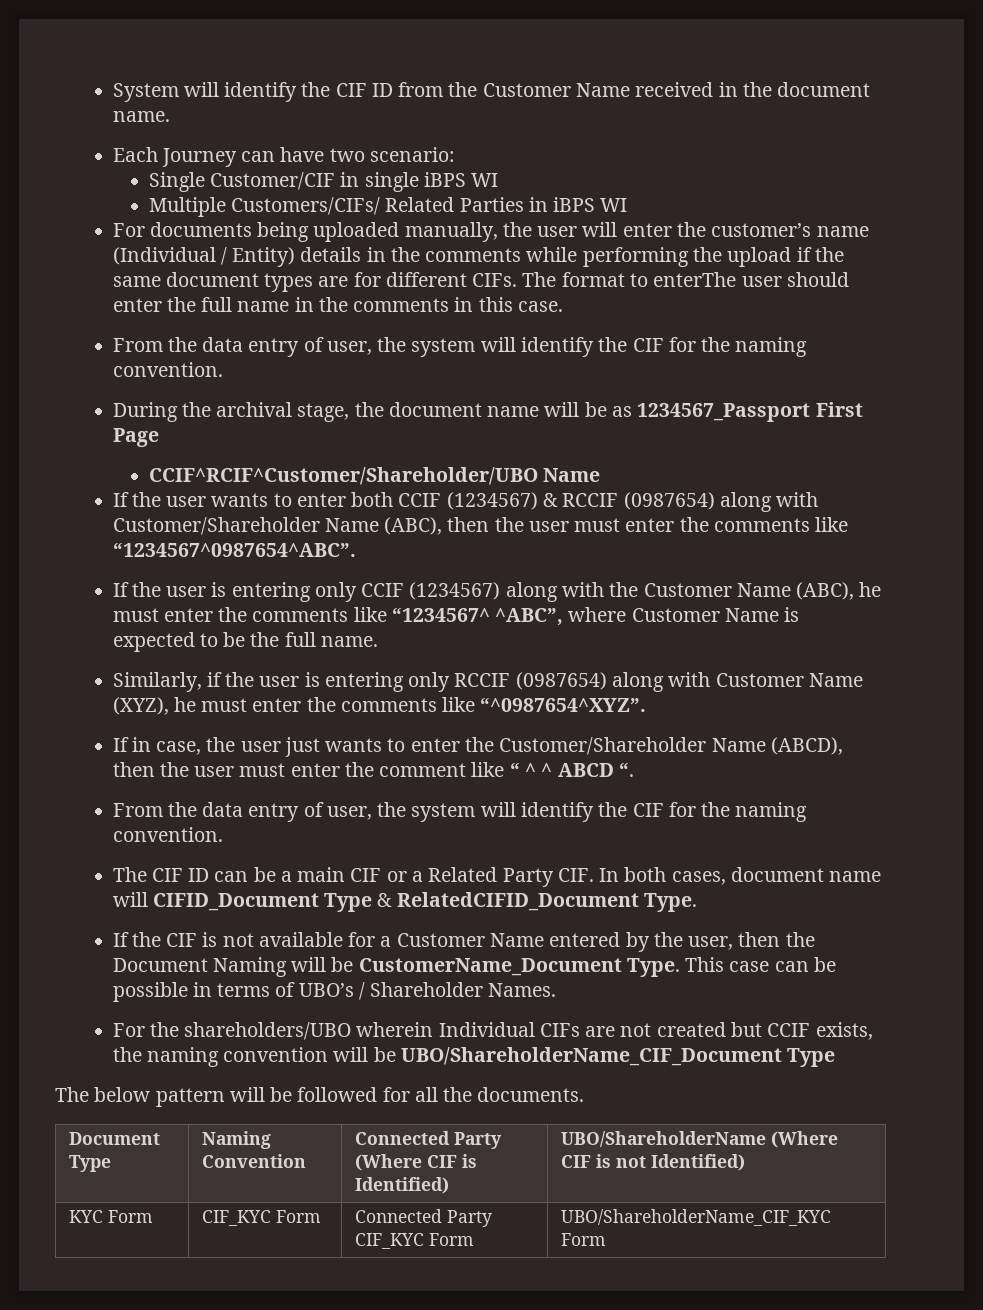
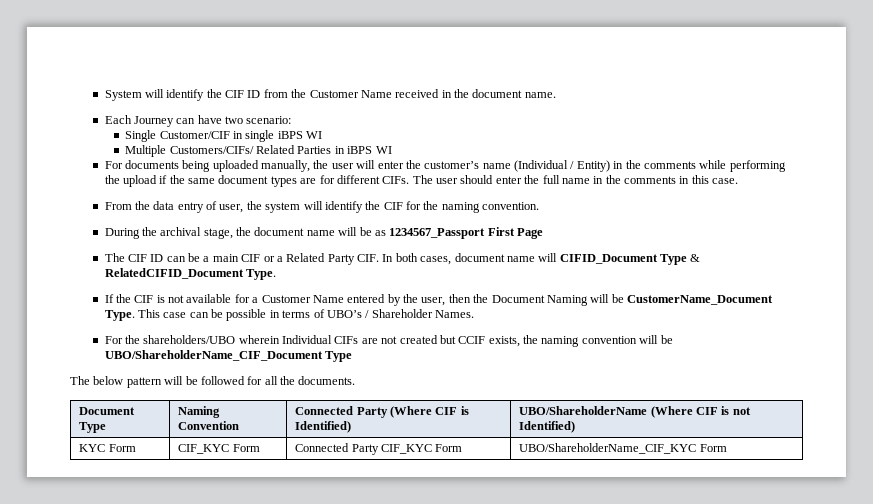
[300,247,362,262] details -> (610, 166) none
[561,272,737,287] format to enterThe -> (433, 179) none
[148,467,601,485] [112,492,819,512] [112,517,849,535] [112,542,356,557] [112,582,882,602] [112,607,800,626] [112,632,378,652] [112,672,863,692] [112,697,647,715] [112,737,843,757] [112,762,634,777] [112,802,808,822] [112,827,223,842] // CCIF^RCIF^Customer/Shareholder/UBO Name // If the user wants to enter both CCIF (1234567) & RCCIF (0987654) along with Customer/Shareholder Name (ABC), then the user must enter the comments like “1234567^0987654^ABC”. // If the user is entering only CCIF (1234567) along with the Customer Name (ABC), he must enter the comments like “1234567^ ^ABC”, where Customer Name is expected to be the full name. // Similarly, if the user is entering only RCCIF (0987654) along with Customer Name (XYZ), he must enter the comments like “^0987654^XYZ”. // If in case, the user just wants to enter the Customer/Shareholder Name (ABCD), then the user must enter the comment like “ ^ ^ ABCD “. // From the data entry of user, the system will identify the CIF for the naming convention. -> (544, 233) none

